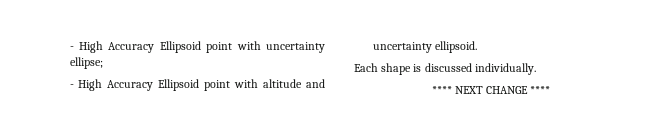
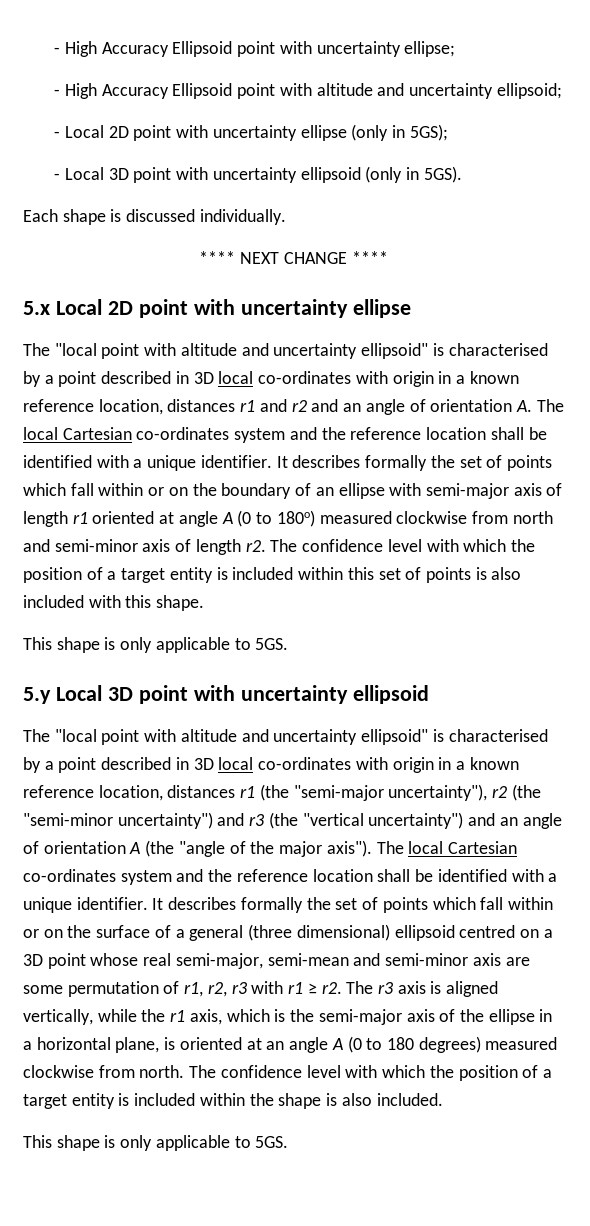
[434,41,477,53] ellipsoid. -> [496,83,562,99] [54,124,448,141] [54,166,462,183] ellipsoid; // - Local 2D point with uncertainty ellipse (only in 5GS); // - Local 3D point with uncertainty ellipsoid (only in 5GS).
(551, 90) none -> [23,299,411,318] [23,343,548,359] [23,371,519,387] [23,399,564,415] [23,427,547,443] [23,455,552,471] [23,483,563,499] [23,510,553,527] [23,539,535,555] [23,567,522,583] [23,595,205,611] [23,637,289,653] [23,685,429,704] [23,729,548,745] [23,757,519,773] [23,784,541,801] [23,812,562,829] [23,840,517,857] [23,869,558,885] [23,897,553,913] [23,924,553,941] [23,953,530,969] [23,981,499,997] [23,1009,553,1025] [23,1036,558,1053] [23,1065,552,1081] [23,1093,443,1109] [23,1135,289,1151] // 5.x Local 2D point with uncertainty ellipse // The "local point with altitude and uncertainty ellipsoid" is characterised by a point described in 3D local co-ordinates with origin in a known reference location, distances r1 and r2 and an angle of orientation A. The local Cartesian co-ordinates system and the reference location shall be identified with a unique identifier. It describes formally the set of points which fall within or on the boundary of an ellipse with semi-major axis of length r1 oriented at angle A (0 to 180o) measured clockwise from north and semi-minor axis of length r2. The confidence level with which the position of a target entity is included within this set of points is also included with this shape. // This shape is only applicable to 5GS. // 5.y Local 3D point with uncertainty ellipsoid // The "local point with altitude and uncertainty ellipsoid" is characterised by a point described in 3D local co-ordinates with origin in a known reference location, distances r1 (the "semi-major uncertainty"), r2 (the "semi-minor uncertainty") and r3 (the "vertical uncertainty") and an angle of orientation A (the "angle of the major axis"). The local Cartesian co-ordinates system and the reference location shall be identified with a unique identifier. It describes formally the set of points which fall within or on the surface of a general (three dimensional) ellipsoid centred on a 3D point whose real semi-major, semi-mean and semi-minor axis are some permutation of r1, r2, r3 with r1 ≥ r2. The r3 axis is aligned vertically, while the r1 axis, which is the semi-major axis of the ellipse in a horizontal plane, is oriented at an angle A (0 to 180 degrees) measured clockwise from north. The confidence level with which the position of a target entity is included within the shape is also included. // This shape is only applicable to 5GS.

